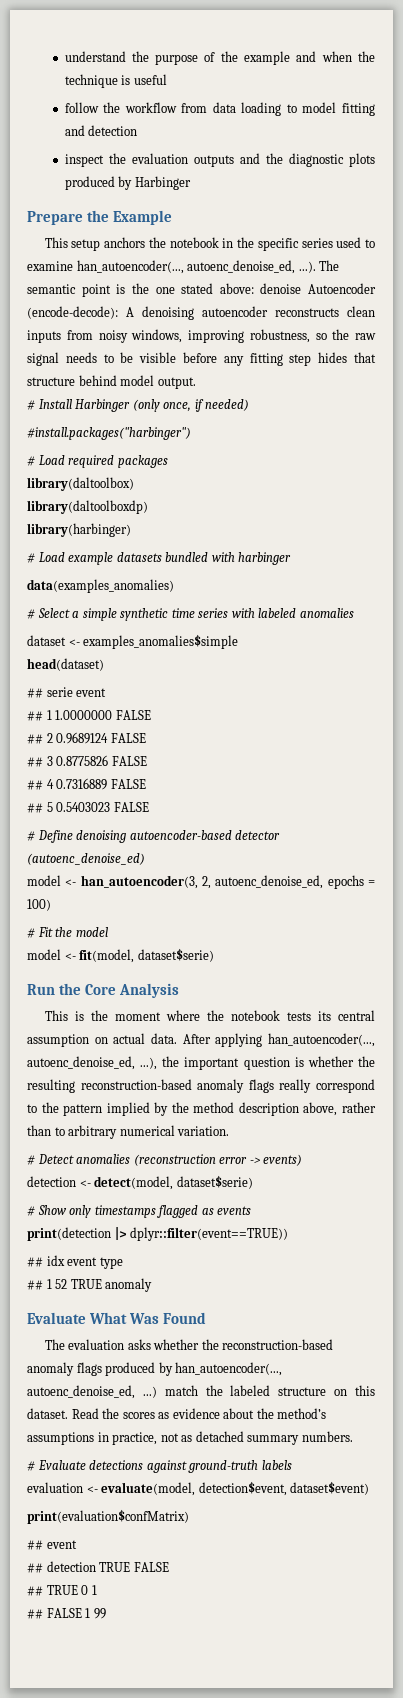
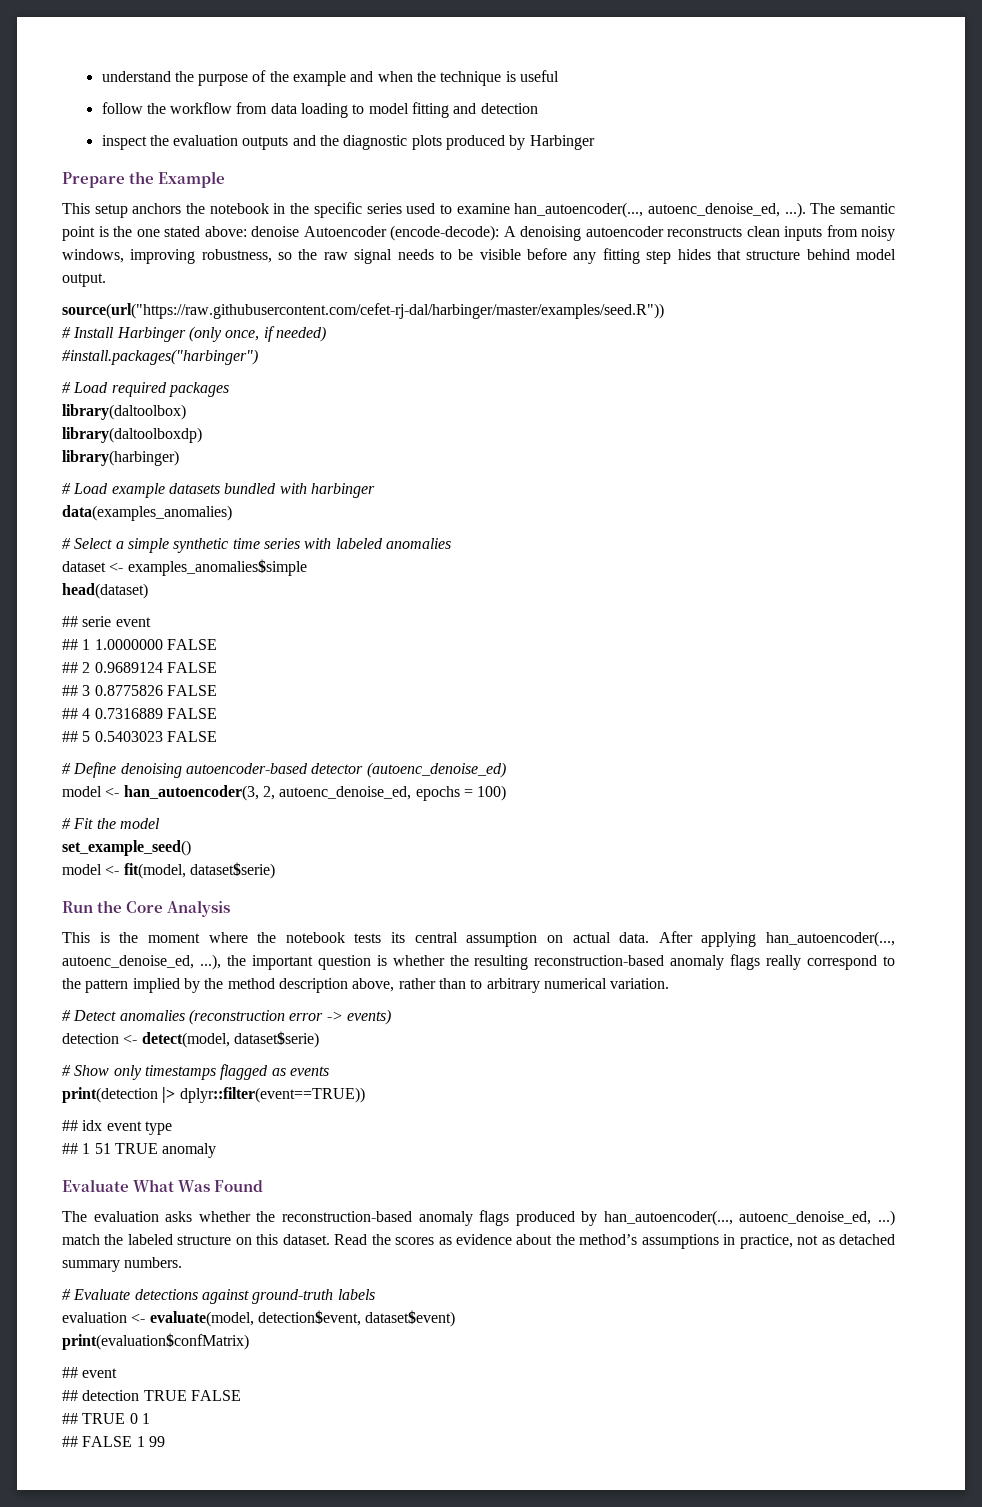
(196, 383) none -> [62,303,664,319] // source(url("https://raw.githubusercontent.com/cefet-rj-dal/harbinger/master/examples/seed.R"))
(108, 932) none -> [62,840,191,856] // set_example_seed()
[55,1279,68,1289] 52 -> [94,1143,111,1154] 51

